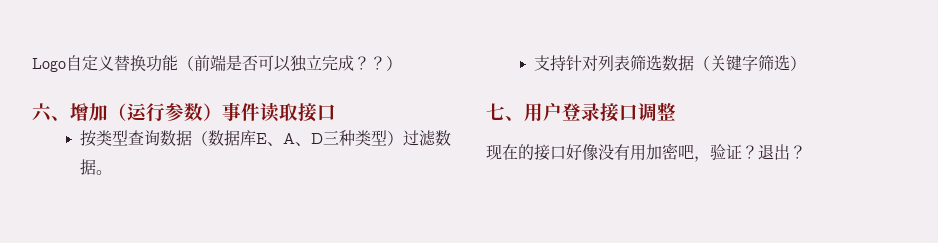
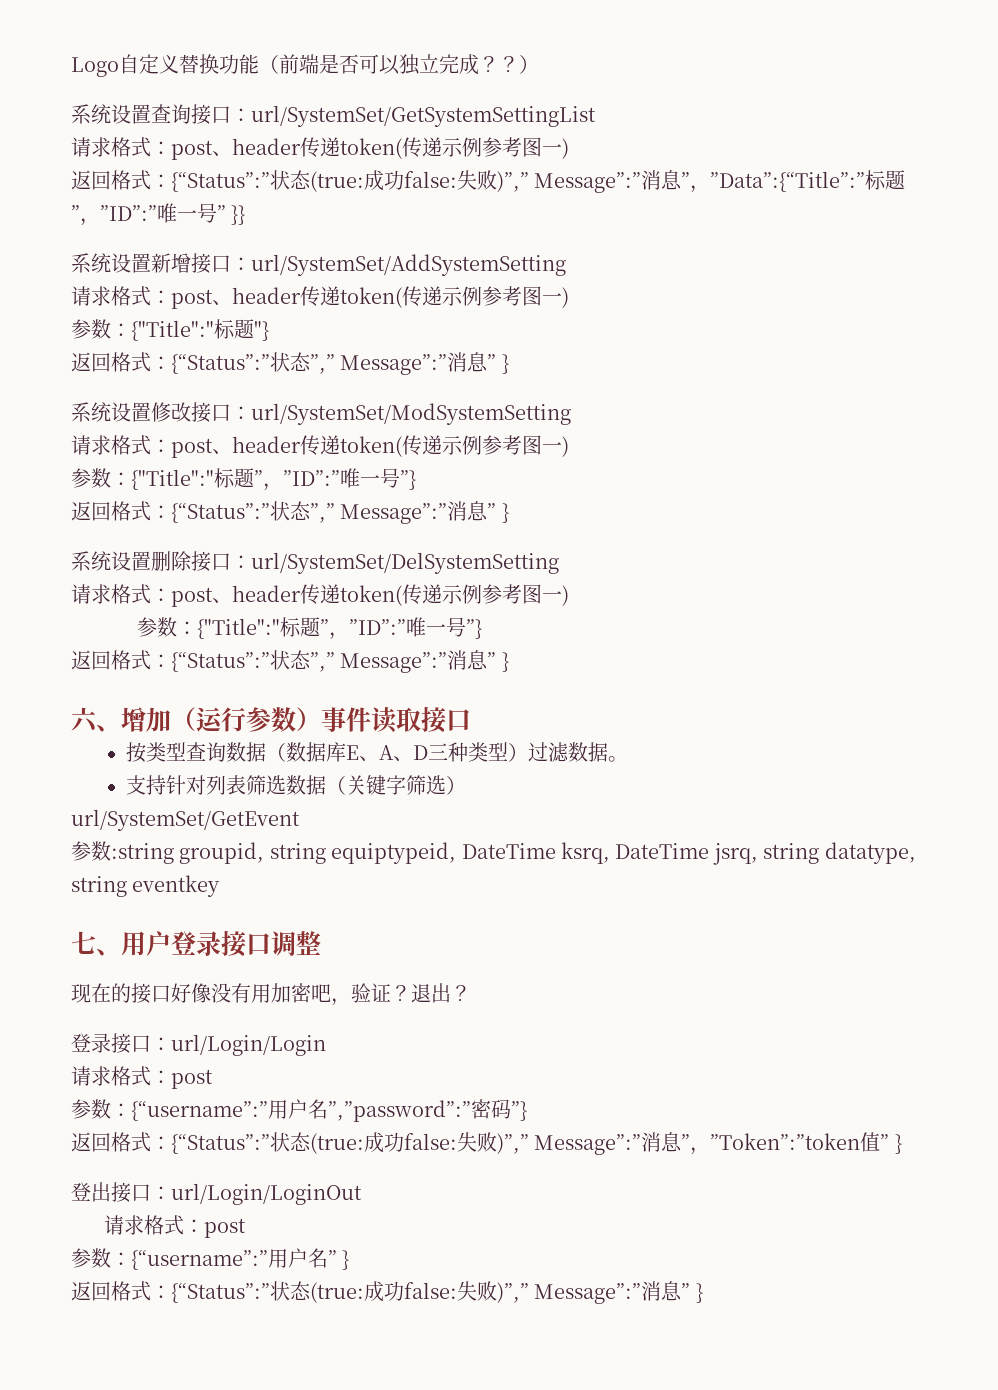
(402, 63) none -> [71,104,596,127] [71,137,569,160] [71,170,906,193] [71,203,246,226] [71,253,566,276] [71,286,569,309] [71,319,269,341] [71,352,509,375] [71,402,571,425] [71,435,569,458] [71,468,416,491] [71,501,509,524] [71,551,559,574] [71,584,569,607] [137,617,483,640] [71,650,509,673] // 系统设置查询接口：url/SystemSet/GetSystemSettingList // 请求格式：post、header传递token(传递示例参考图一) // 返回格式：{“Status”:”状态(true:成功false:失败)”,” Message”:”消息”，”Data”:{“Title”:”标题”，”ID”:”唯一号” }} // 系统设置新增接口：url/SystemSet/AddSystemSetting // 请求格式：post、header传递token(传递示例参考图一) // 参数：{"Title":"标题"} // 返回格式：{“Status”:”状态”,” Message”:”消息” } // 系统设置修改接口：url/SystemSet/ModSystemSetting // 请求格式：post、header传递token(传递示例参考图一) // 参数：{"Title":"标题”，”ID”:”唯一号”} // 返回格式：{“Status”:”状态”,” Message”:”消息” } // 系统设置删除接口：url/SystemSet/DelSystemSetting // 请求格式：post、header传递token(传递示例参考图一) // 参数：{"Title":"标题”，”ID”:”唯一号”} // 返回格式：{“Status”:”状态”,” Message”:”消息” }
(807, 63) none -> [71,809,300,831] [71,841,916,865] [71,875,221,897] // url/SystemSet/GetEvent // 参数:string groupid, string equiptypeid, DateTime ksrq, DateTime jsrq, string datatype, string eventkey
(806, 152) none -> [71,1033,326,1056] [71,1066,213,1089] [71,1099,527,1122] [71,1132,902,1155] [71,1182,362,1205] [104,1215,247,1238] [71,1248,350,1270] [71,1281,703,1304] // 登录接口：url/Login/Login // 请求格式：post // 参数：{“username”:”用户名”,”password”:”密码”} // 返回格式：{“Status”:”状态(true:成功false:失败)”,” Message”:”消息”，”Token”:”token值” } // 登出接口：url/Login/LoginOut // 请求格式：post // 参数：{“username”:”用户名” } // 返回格式：{“Status”:”状态(true:成功false:失败)”,” Message”:”消息” }

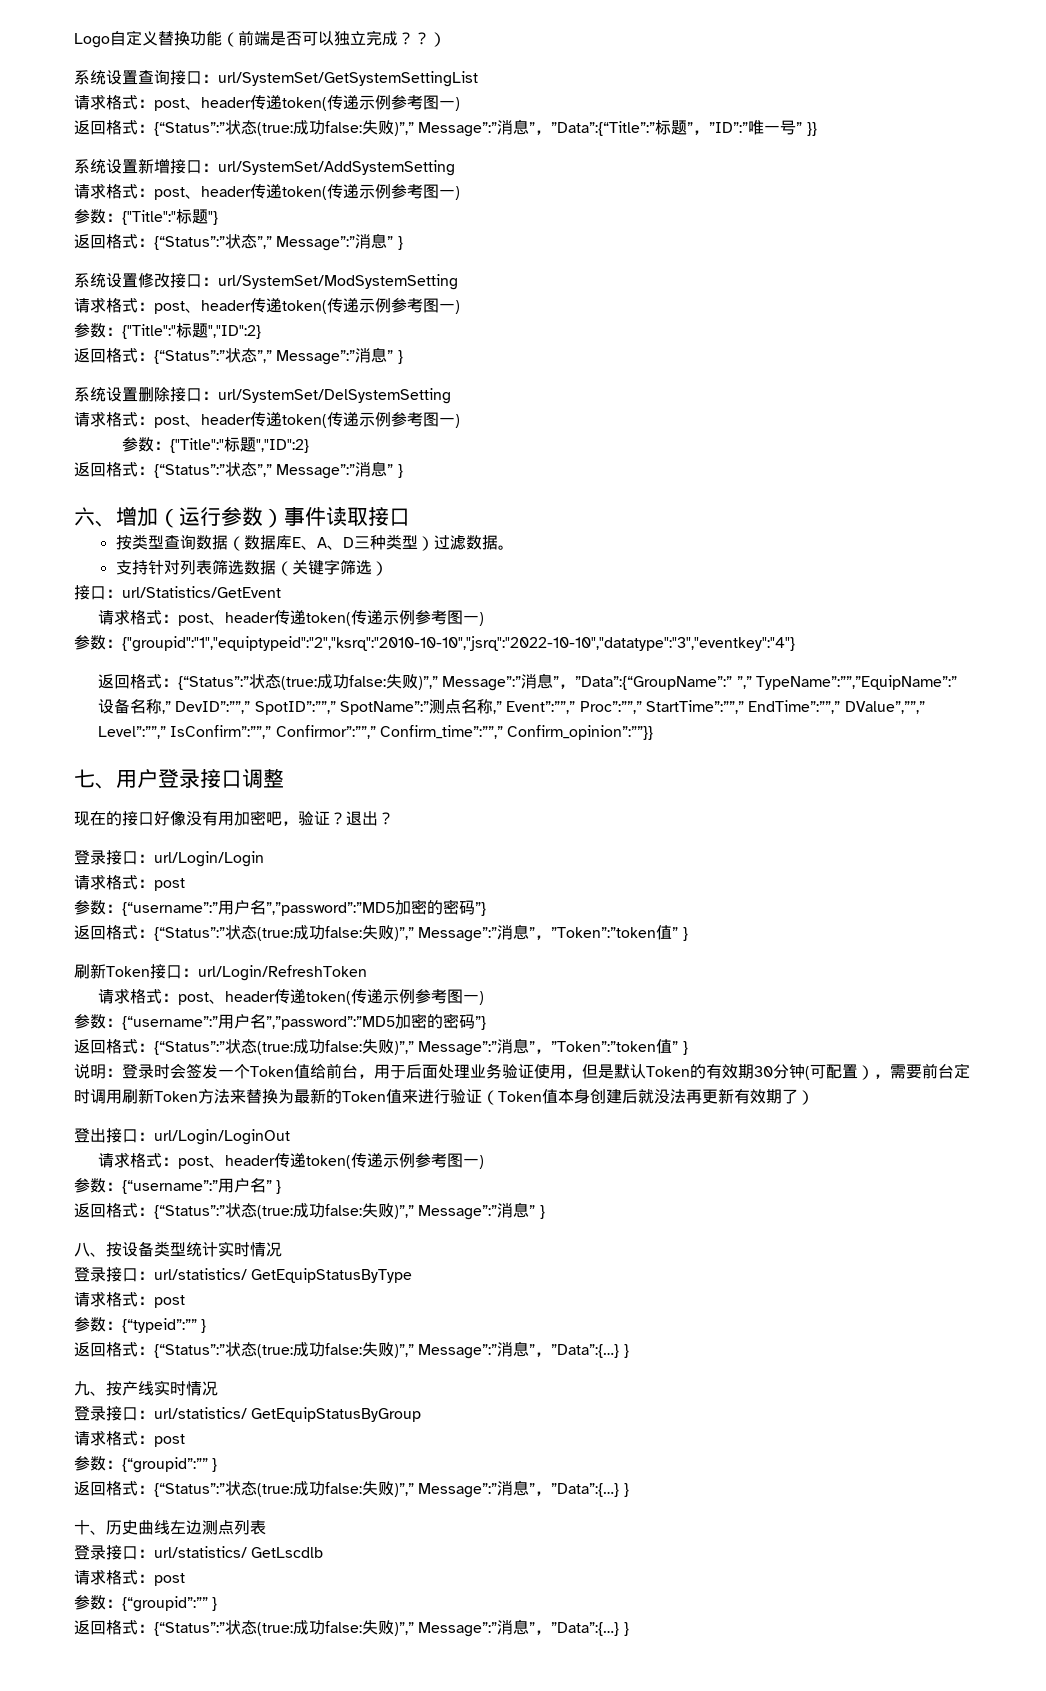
[254,468,416,491] ”，”ID”:”唯一号”} -> [208,325,261,339] ","ID":2}
[320,617,483,640] ”，”ID”:”唯一号”} -> [255,439,309,453] ","ID":2}
[71,809,300,831] [71,841,916,865] [71,875,221,897] url/SystemSet/GetEvent // 参数:string groupid, string equiptypeid, DateTime ksrq, DateTime jsrq, string datatype, string eventkey -> [74,585,281,600] [97,609,484,626] [74,635,795,652] [97,673,957,691] [97,698,925,715] [97,725,654,740] 接口：url/Statistics/GetEvent // 请求格式：post、header传递token(传递示例参考图一) // 参数：{"groupid":"1","equiptypeid":"2","ksrq":"2010-10-10","jsrq":"2022-10-10","datatype":"3","eventkey":"4"} // 返回格式：{“Status”:”状态(true:成功false:失败)”,” Message”:”消息”，”Data”:{“GroupName”:” ”,” TypeName”:””,”EquipName”:”设备名称,” DevID”:””,” SpotID”:””,” SpotName”:”测点名称,” Event”:””,” Proc”:””,” StartTime”:””,” EndTime”:””,” DValue”,””,” Level”:””,” IsConfirm”:””,” Confirmor”:””,” Confirm_time”:””,” Confirm_opinion”:””}}
[328,1100,471,1122] ”,”password”:” -> [266,899,443,916] ”,”password”:”MD5加密的
(902, 1144) none -> [74,963,367,981] [97,988,484,1005] [74,1013,486,1030] [74,1038,688,1056] [74,1063,970,1080] [74,1088,814,1105] // 刷新Token接口：url/Login/RefreshToken // 请求格式：post、header传递token(传递示例参考图一) // 参数：{“username”:”用户名”,”password”:”MD5加密的密码”} // 返回格式：{“Status”:”状态(true:成功false:失败)”,” Message”:”消息”，”Token”:”token值” } // 说明：登录时会签发一个Token值给前台，用于后面处理业务验证使用，但是默认Token的有效期30分钟(可配置），需要前台定时调用刷新Token方法来替换为最新的Token值来进行验证（Token值本身创建后就没法再更新有效期了）
(247, 1228) none -> [208,1153,484,1169] 、header传递token(传递示例参考图一)
(703, 1293) none -> [74,1241,282,1257] [74,1267,413,1283] [74,1291,185,1308] [74,1317,207,1333] [74,1341,629,1359] [74,1380,218,1396] [74,1406,422,1422] [74,1430,185,1447] [74,1456,218,1473] [74,1480,629,1498] [74,1520,266,1535] [74,1545,324,1560] [74,1569,185,1586] [74,1595,218,1612] [74,1619,629,1637] // 八、按设备类型统计实时情况 // 登录接口：url/statistics/ GetEquipStatusByType // 请求格式：post // 参数：{“typeid”:”” } // 返回格式：{“Status”:”状态(true:成功false:失败)”,” Message”:”消息”，”Data”:{…} } // 九、按产线实时情况 // 登录接口：url/statistics/ GetEquipStatusByGroup // 请求格式：post // 参数：{“groupid”:”” } // 返回格式：{“Status”:”状态(true:成功false:失败)”,” Message”:”消息”，”Data”:{…} } // 十、历史曲线左边测点列表 // 登录接口：url/statistics/ GetLscdlb // 请求格式：post // 参数：{“groupid”:”” } // 返回格式：{“Status”:”状态(true:成功false:失败)”,” Message”:”消息”，”Data”:{…} }

